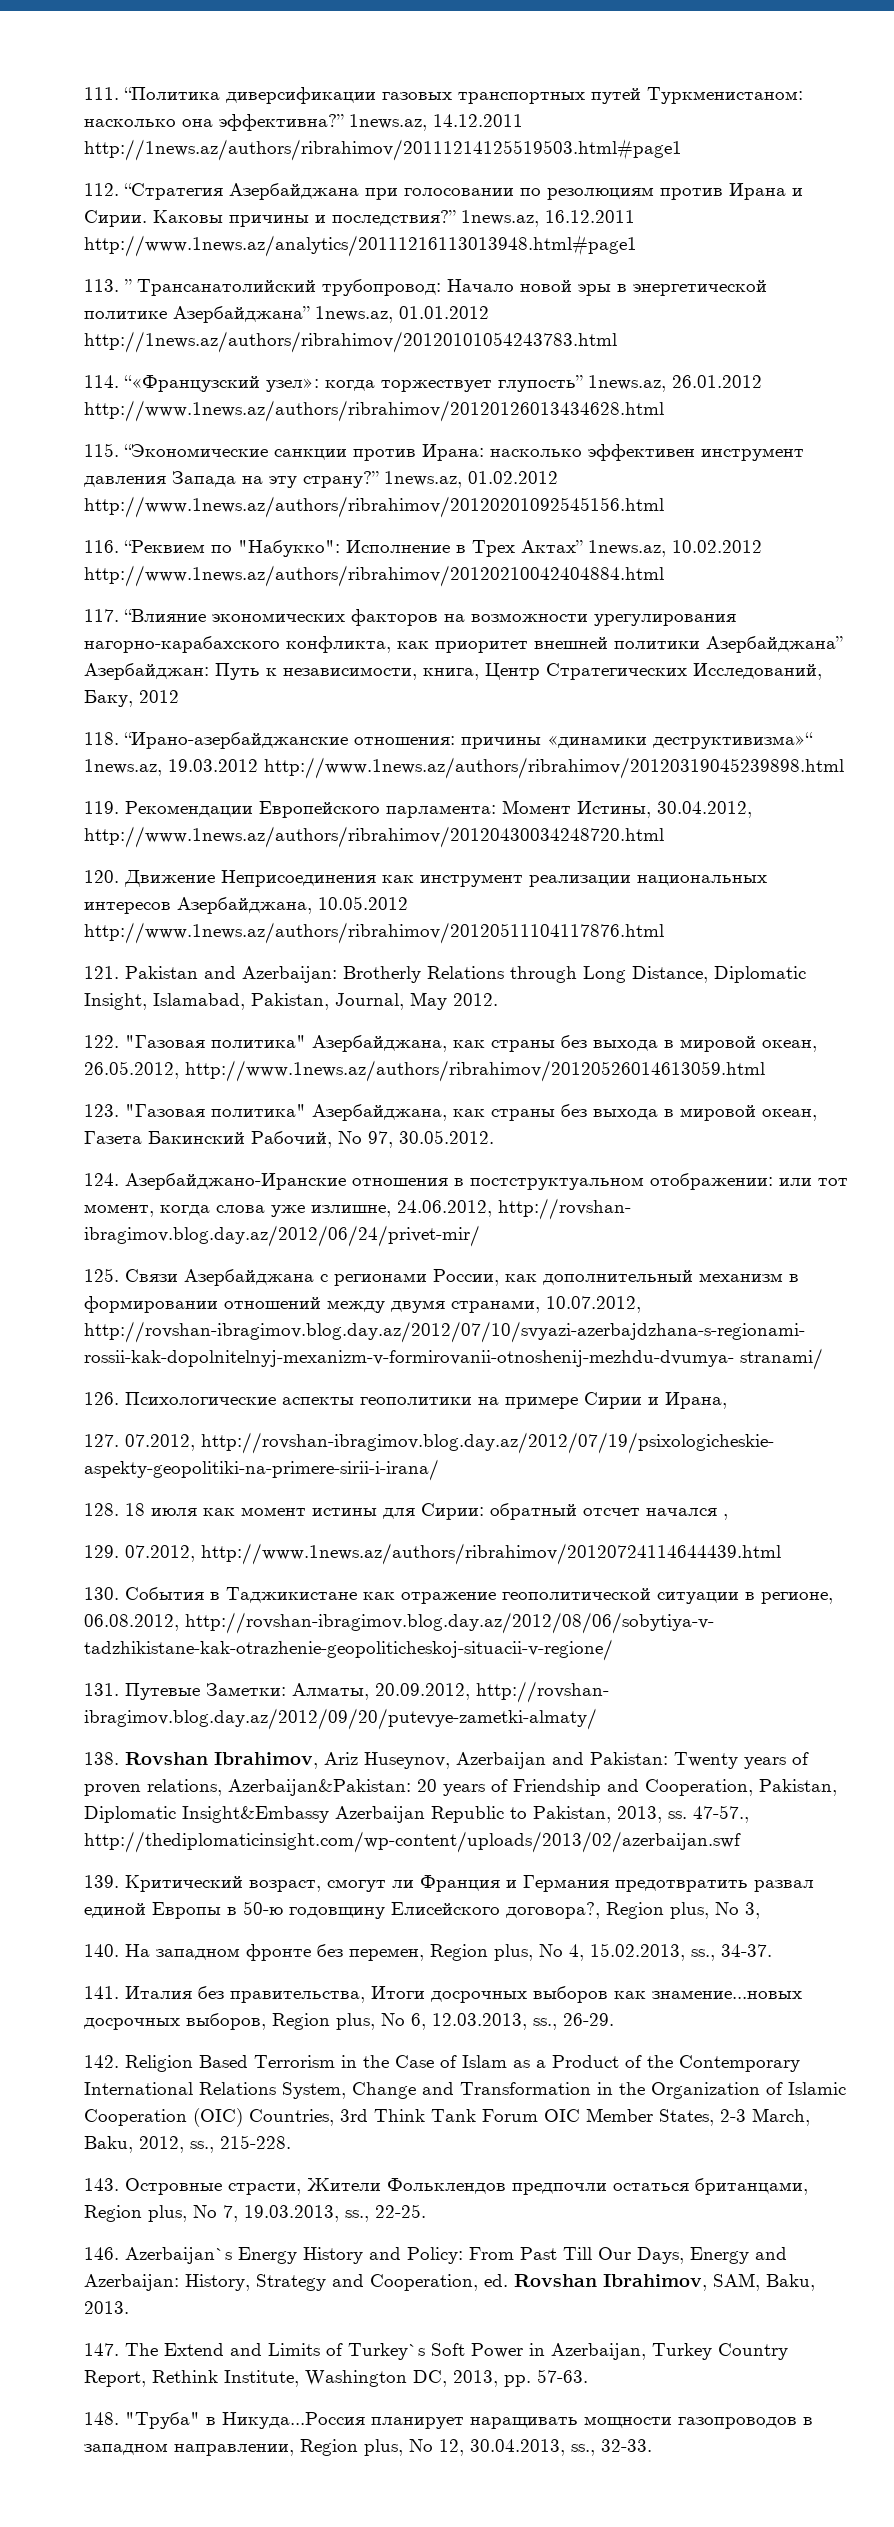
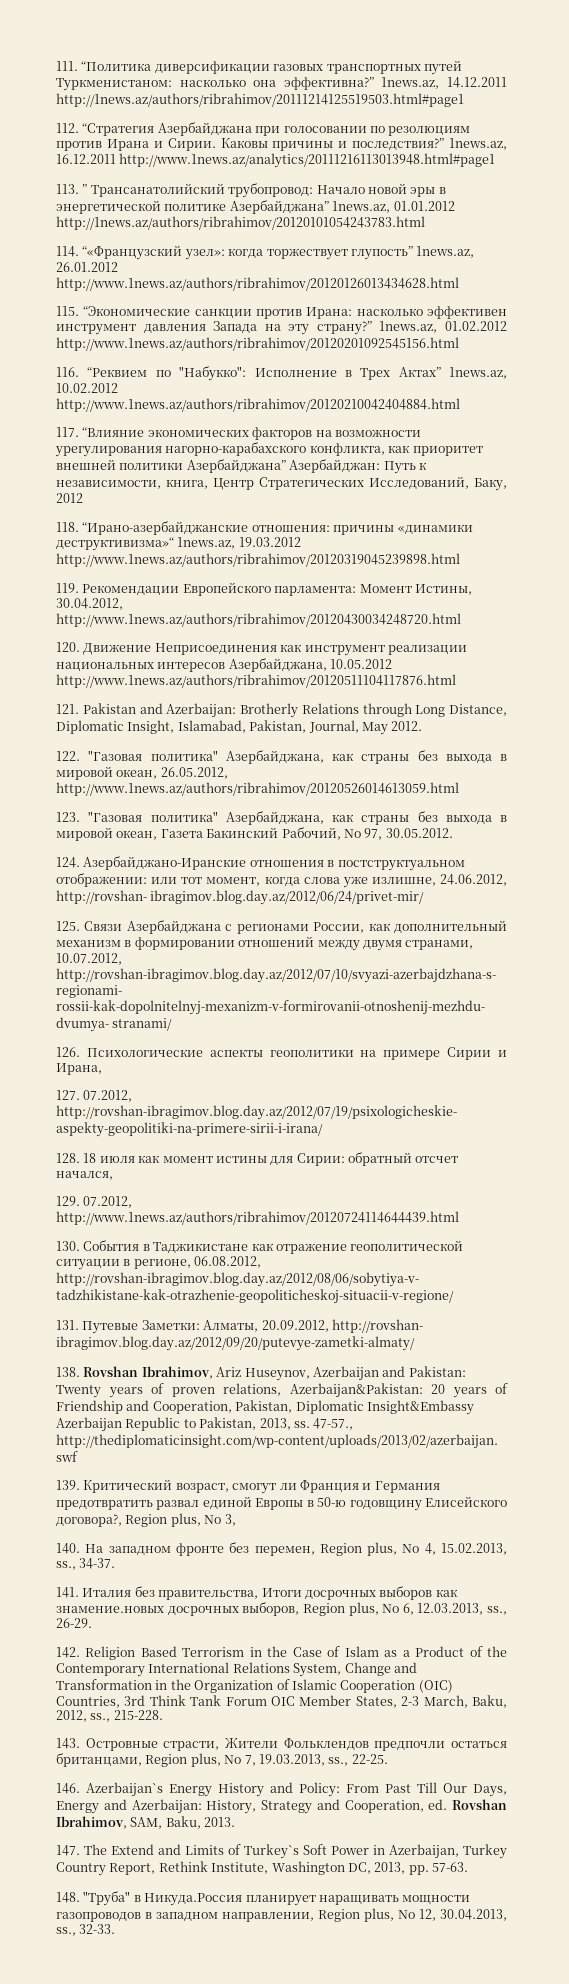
[646,1508,728,1520] начался , -> [56,1171,113,1180] начался,
[652,1990,802,1999] знамение...новых -> [56,1606,164,1613] знамение.новых
[222,2412,365,2429] Никуда...Россия -> [144,1893,243,1906] Никуда.Россия

